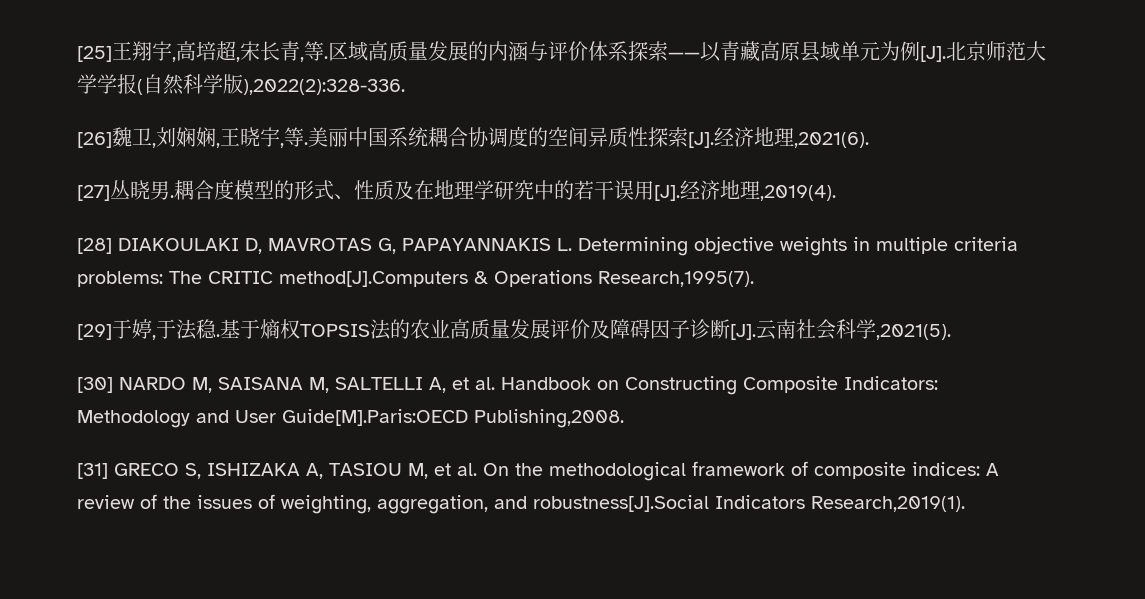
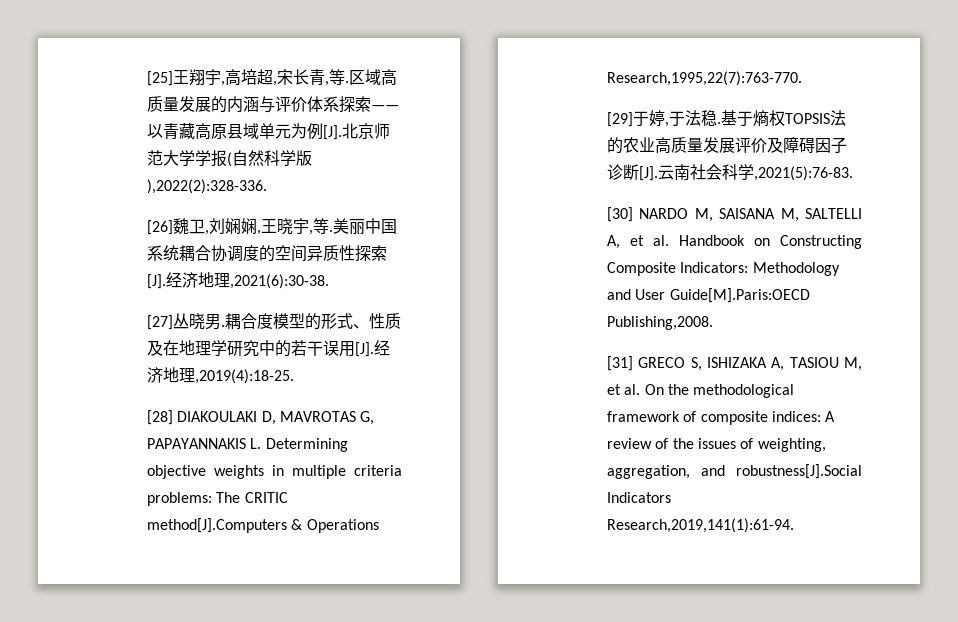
[794,132,870,148] ,2021(6). -> [230,274,330,289] ,2021(6):30-38.
[760,185,837,201] ,2019(4). -> [195,369,295,384] ,2019(4):18-25.
[598,271,755,287] Research,1995(7). -> [607,71,803,86] Research,1995,22(7):763-770.
[876,324,952,340] ,2021(5). -> [754,166,854,181] ,2021(5):76-83.
[811,496,966,512] Research,2019(1). -> [607,518,795,533] Research,2019,141(1):61-94.

